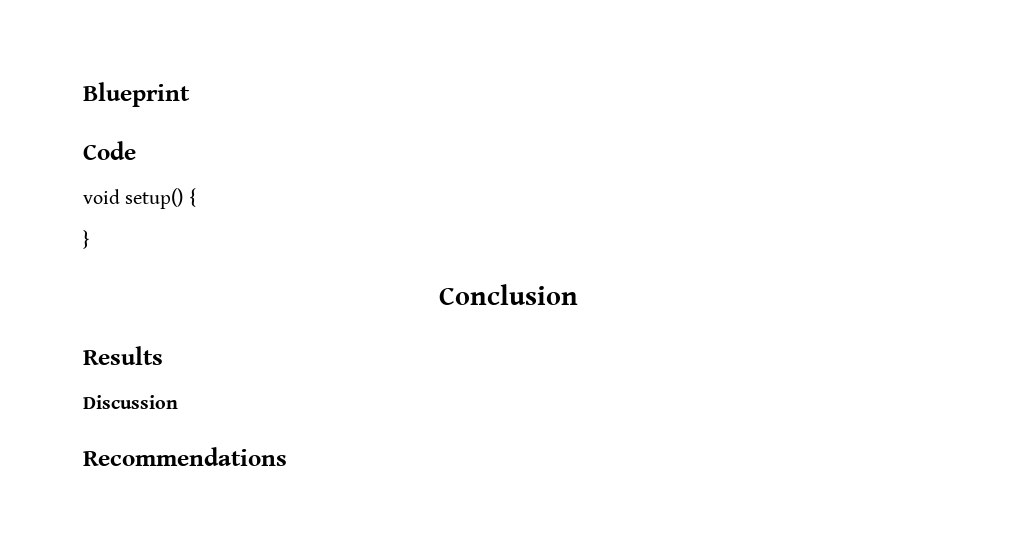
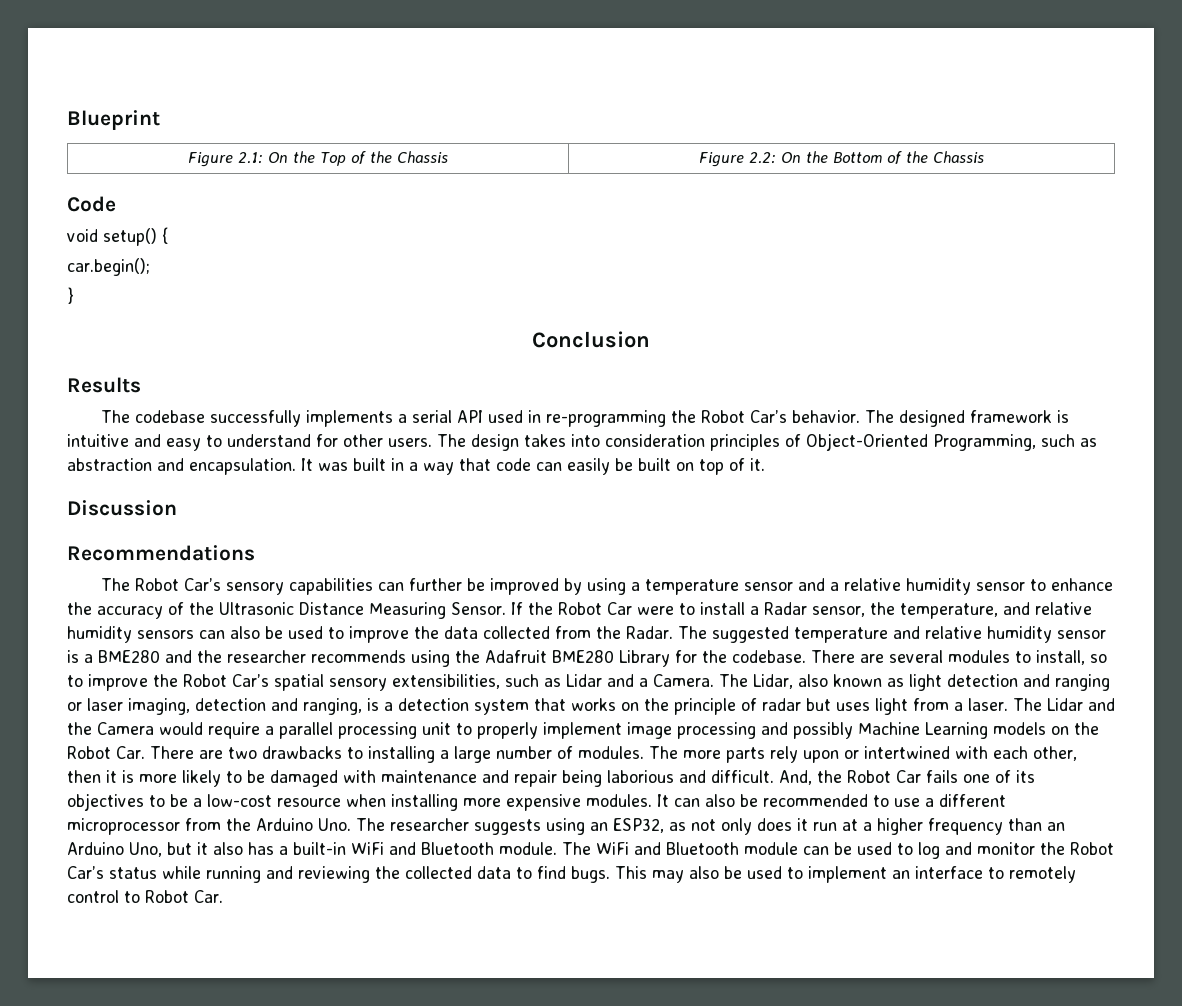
(190, 94) none -> [188,151,448,167] [698,151,984,167] // Figure 2.1: On the Top of the Chassis | Figure 2.2: On the Bottom of the Chassis
(196, 197) none -> [67,258,150,276] // car.begin();
[83,395,178,409] [83,447,287,466] Discussion // Recommendations -> [100,410,1069,427] [67,433,1097,451] [67,458,765,475] [67,500,177,516] [67,545,255,561] [100,578,1113,595] [67,602,1092,619] [67,626,1106,643] [67,650,1107,667] [67,674,1110,691] [67,698,1115,715] [67,722,1099,739] [67,746,1077,763] [67,770,1035,787] [67,793,1006,811] [67,818,1065,835] [67,842,1114,859] [67,866,1076,883] [67,890,223,903] The codebase successfully implements a serial API used in re-programming the Robot Car’s behavior. The designed framework is intuitive and easy to understand for other users. The design takes into consideration principles of Object-Oriented Programming, such as abstraction and encapsulation. It was built in a way that code can easily be built on top of it. // Discussion // Recommendations // The Robot Car’s sensory capabilities can further be improved by using a temperature sensor and a relative humidity sensor to enhance the accuracy of the Ultrasonic Distance Measuring Sensor. If the Robot Car were to install a Radar sensor, the temperature, and relative humidity sensors can also be used to improve the data collected from the Radar. The suggested temperature and relative humidity sensor is a BME280 and the researcher recommends using the Adafruit BME280 Library for the codebase. There are several modules to install, so to improve the Robot Car’s spatial sensory extensibilities, such as Lidar and a Camera. The Lidar, also known as light detection and ranging or laser imaging, detection and ranging, is a detection system that works on the principle of radar but uses light from a laser. The Lidar and the Camera would require a parallel processing unit to properly implement image processing and possibly Machine Learning models on the Robot Car. There are two drawbacks to installing a large number of modules. The more parts rely upon or intertwined with each other, then it is more likely to be damaged with maintenance and repair being laborious and difficult. And, the Robot Car fails one of its objectives to be a low-cost resource when installing more expensive modules. It can also be recommended to use a different microprocessor from the Arduino Uno. The researcher suggests using an ESP32, as not only does it run at a higher frequency than an Arduino Uno, but it also has a built-in WiFi and Bluetooth module. The WiFi and Bluetooth module can be used to log and monitor the Robot Car’s status while running and reviewing the collected data to find bugs. This may also be used to implement an interface to remotely control to Robot Car.

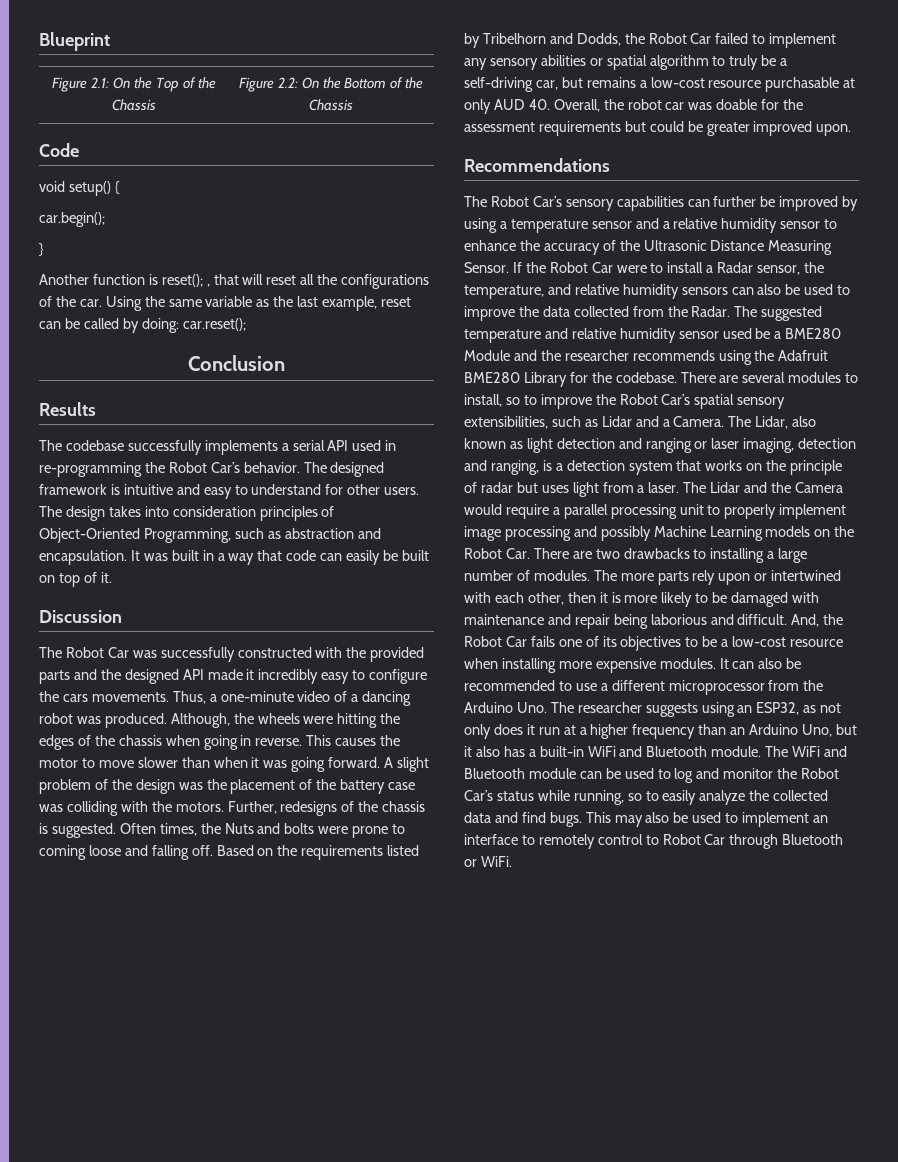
(74, 295) none -> [39,274,430,289] [39,296,412,311] [39,318,246,333] // Another function is reset(); , that will reset all the configurations of the car. Using the same variable as the last example, reset can be called by doing: car.reset();
(177, 508) none -> [39,647,425,662] [39,669,428,684] [39,691,412,706] [39,713,401,728] [39,735,401,750] [39,757,430,772] [39,779,416,794] [39,801,426,816] [39,823,406,838] [39,845,420,860] [464,33,837,48] [464,55,788,70] [464,77,856,92] [464,99,804,114] [464,121,852,136] // The Robot Car was successfully constructed with the provided parts and the designed API made it incredibly easy to configure the cars movements. Thus, a one-minute video of a dancing robot was produced. Although, the wheels were hitting the edges of the chassis when going in reverse. This causes the motor to move slower than when it was going forward. A slight problem of the design was the placement of the battery case was colliding with the motors. Further, redesigns of the chassis is suggested. Often times, the Nuts and bolts were prone to coming loose and falling off. Based on the requirements listed by Tribelhorn and Dodds, the Robot Car failed to implement any sensory abilities or spatial algorithm to truly be a self-driving car, but remains a low-cost resource purchasable at only AUD 40. Overall, the robot car was doable for the assessment requirements but could be greater improved upon.
[67,650,79,663] is -> [722,328,771,339] used be
(160, 656) none -> [464,350,510,361] Module
[206,866,370,883] running and reviewing -> [573,790,746,805] running, so to easily analyze
[516,867,532,879] to -> [494,812,518,823] and
[194,890,223,903] Car. -> [704,834,844,849] [464,856,512,867] Car through Bluetooth or WiFi.

